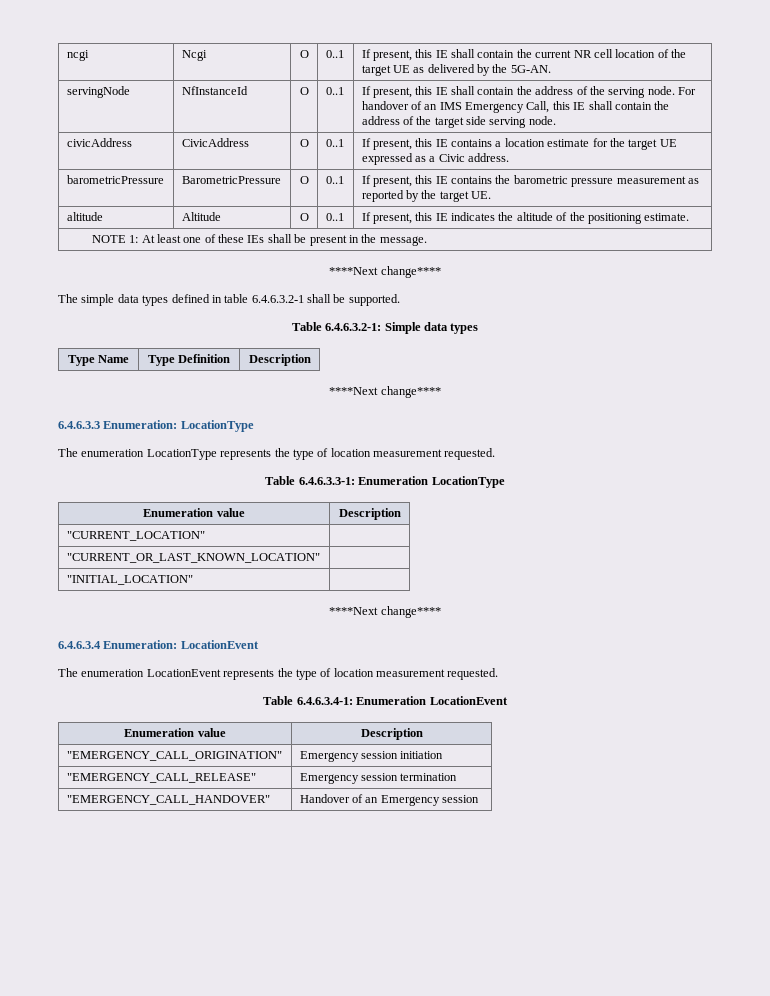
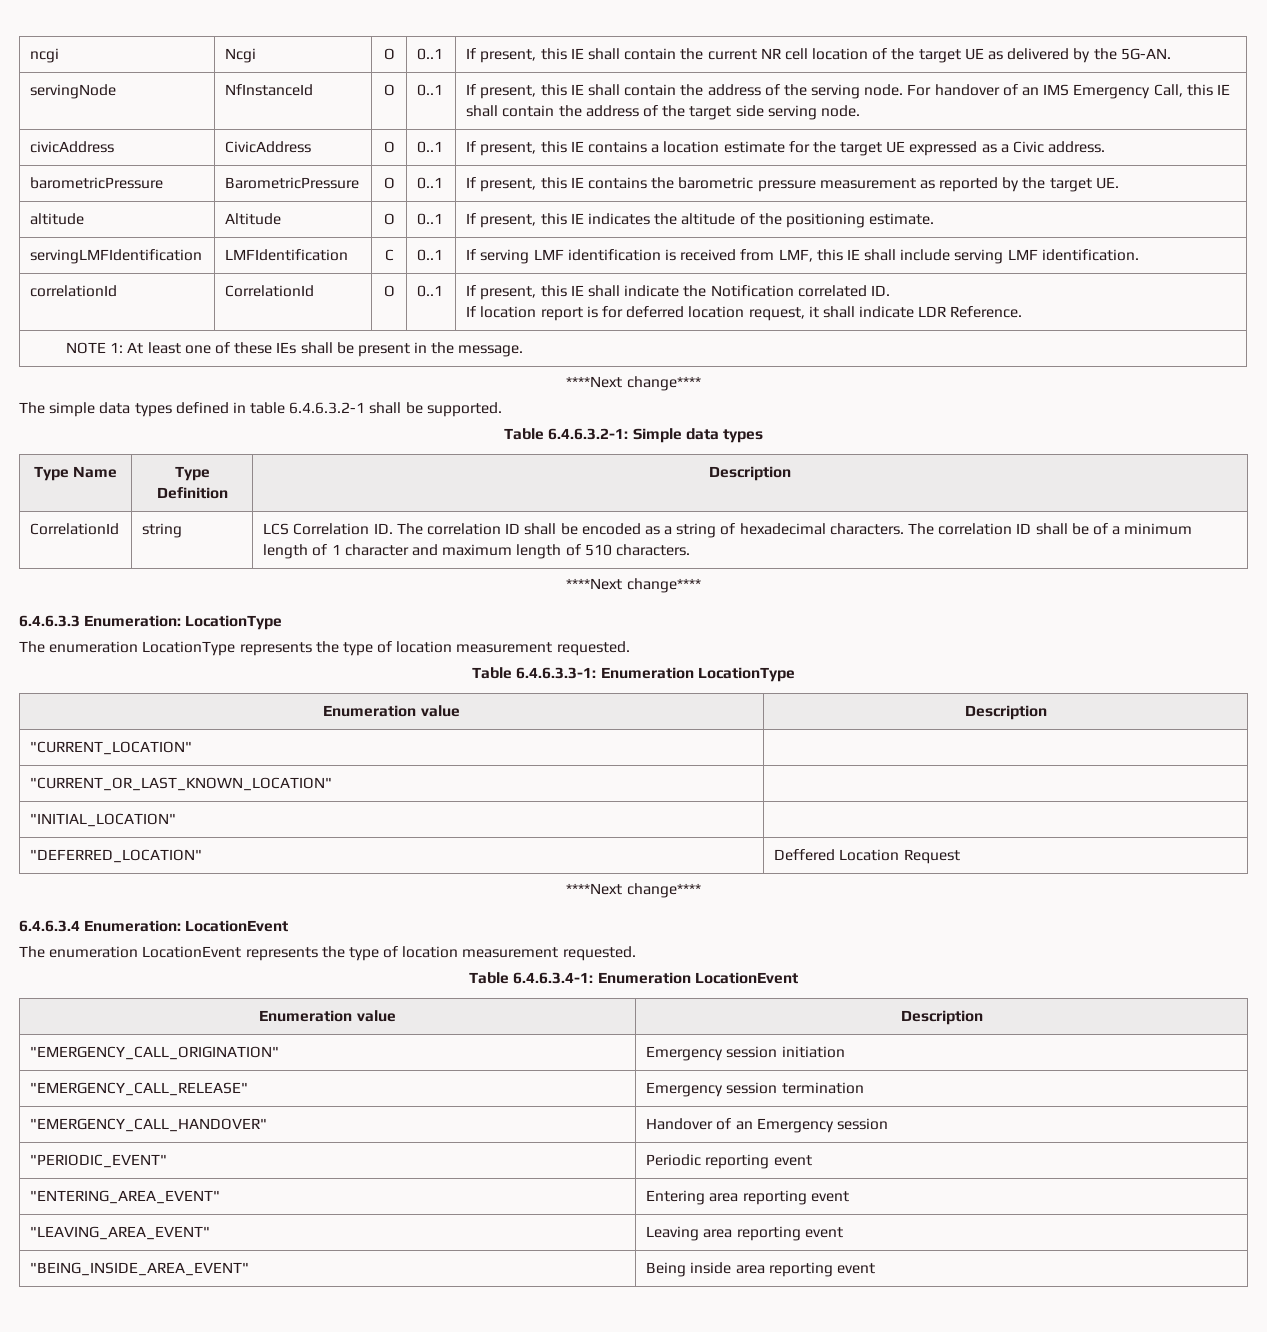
(690, 217) none -> [30,249,203,264] [225,249,349,261] [384,249,394,261] [417,249,444,261] [466,249,1139,264] [30,285,118,297] [225,285,315,297] [383,285,395,297] [417,285,444,297] [466,285,890,300] [466,306,1023,321] // servingLMFIdentification | LMFIdentification | C | 0..1 | If serving LMF identification is received from LMF, this IE shall include serving LMF identification. // correlationId | CorrelationId | O | 0..1 | If present, this IE shall indicate the Notification correlated ID. // If location report is for deferred location request, it shall indicate LDR Reference.
(311, 360) none -> [30,523,120,535] [142,523,183,538] [263,523,1193,538] [263,544,690,559] // CorrelationId | string | LCS Correlation ID. The correlation ID shall be encoded as a string of hexadecimal characters. The correlation ID shall be of a minimum length of 1 character and maximum length of 510 characters.
(193, 580) none -> [30,849,203,863] [774,849,960,864] // "DEFERRED_LOCATION" | Deffered Location Request
(480, 799) none -> [30,1154,168,1168] [646,1154,812,1169] [30,1190,221,1204] [646,1190,849,1205] [30,1226,211,1240] [646,1226,843,1241] [30,1262,250,1276] [646,1262,875,1277] // "PERIODIC_EVENT" | Periodic reporting event // "ENTERING_AREA_EVENT" | Entering area reporting event // "LEAVING_AREA_EVENT" | Leaving area reporting event // "BEING_INSIDE_AREA_EVENT" | Being inside area reporting event

